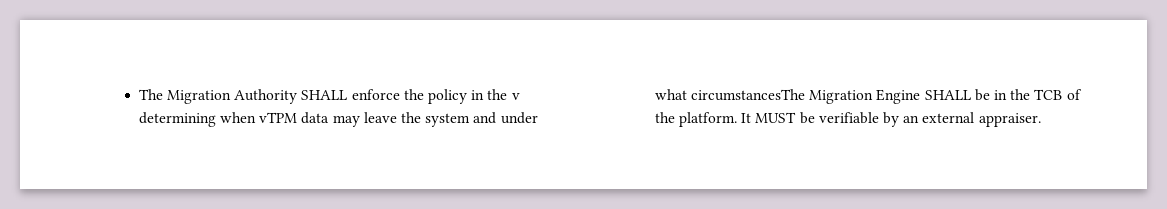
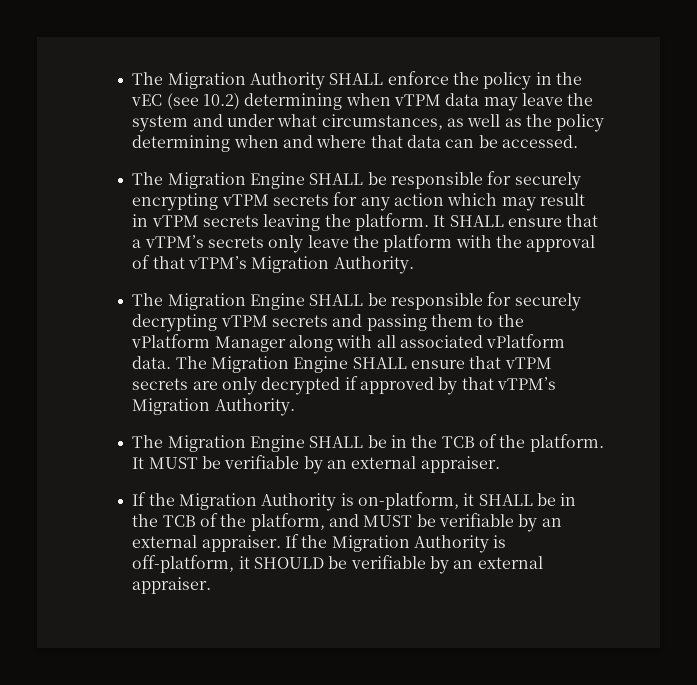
[511,93,520,100] v -> [131,93,241,110] vEC (see 10.2)
[691,89,806,101] circumstancesThe -> [321,114,605,132] [132,135,578,152] [132,171,581,190] [132,192,585,211] [132,213,599,231] [132,234,596,253] [132,255,414,274] [132,292,581,311] [132,314,524,332] [131,334,566,352] [132,356,552,373] [132,376,556,395] [132,398,295,416] [132,435,164,448] circumstances, as well as the policy determining when and where that data can be accessed. // The Migration Engine SHALL be responsible for securely encrypting vTPM secrets for any action which may result in vTPM secrets leaving the platform. It SHALL ensure that a vTPM’s secrets only leave the platform with the approval of that vTPM’s Migration Authority. // The Migration Engine SHALL be responsible for securely decrypting vTPM secrets and passing them to the vPlatform Manager along with all associated vPlatform data. The Migration Engine SHALL ensure that vTPM secrets are only decrypted if approved by that vTPM’s Migration Authority. // The
(1041, 120) none -> [132,492,577,511] [132,513,562,532] [132,534,507,553] [132,555,543,574] [132,577,212,594] // If the Migration Authority is on-platform, it SHALL be in the TCB of the platform, and MUST be verifiable by an external appraiser. If the Migration Authority is off-platform, it SHOULD be verifiable by an external appraiser.

